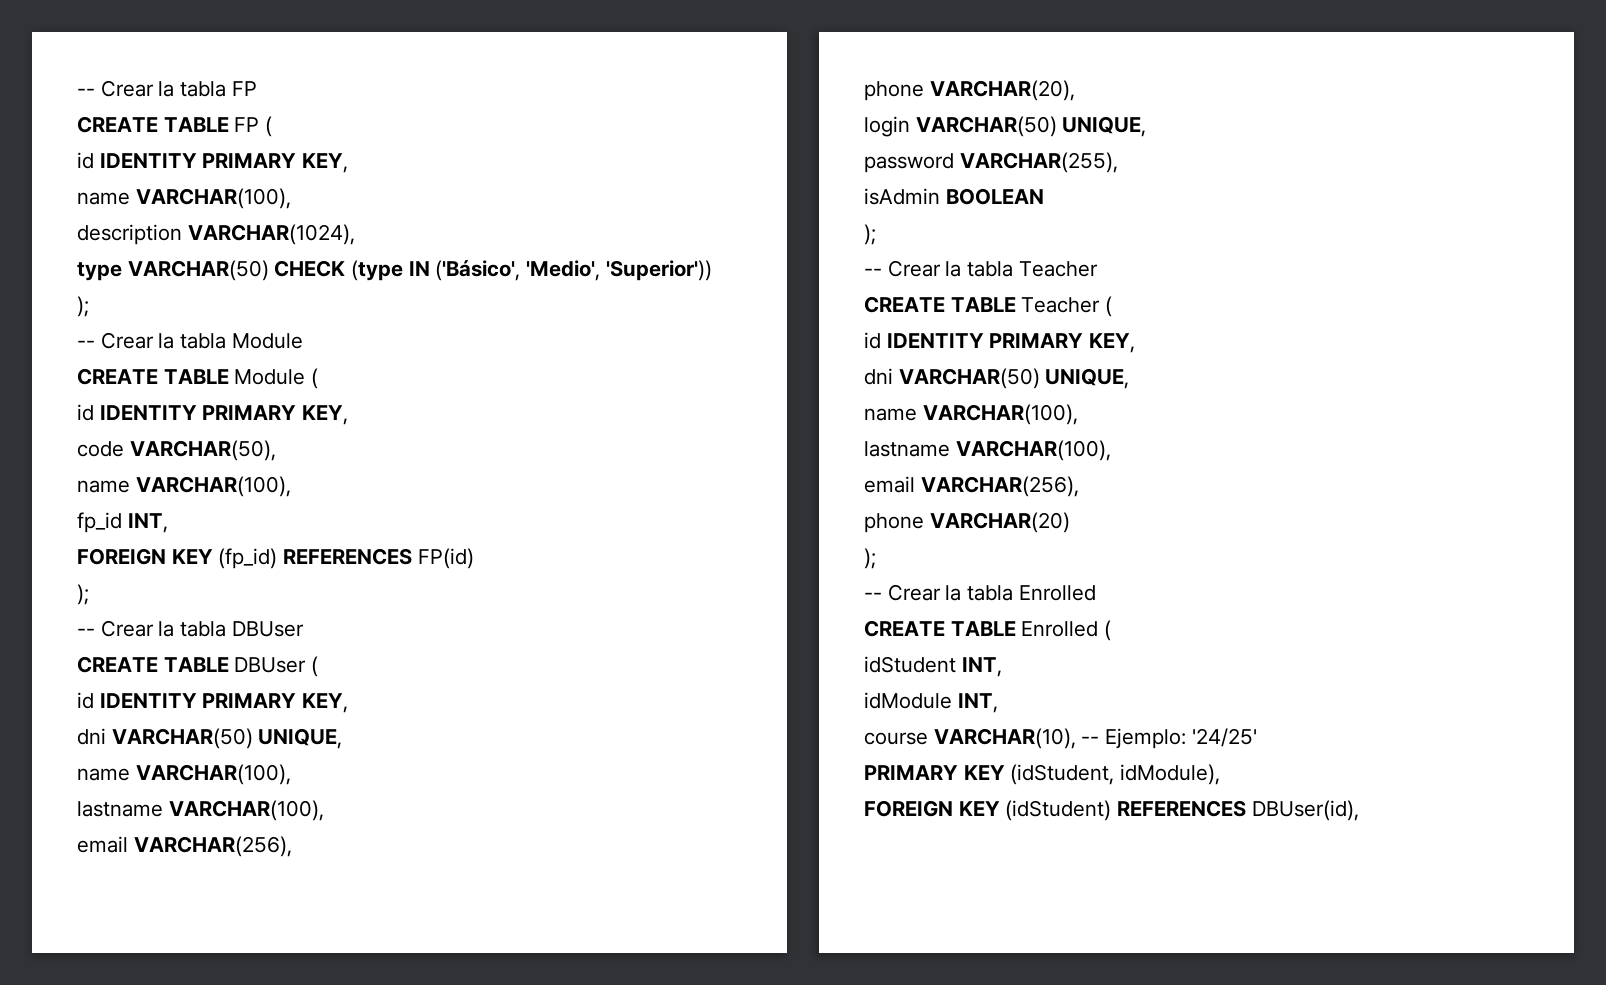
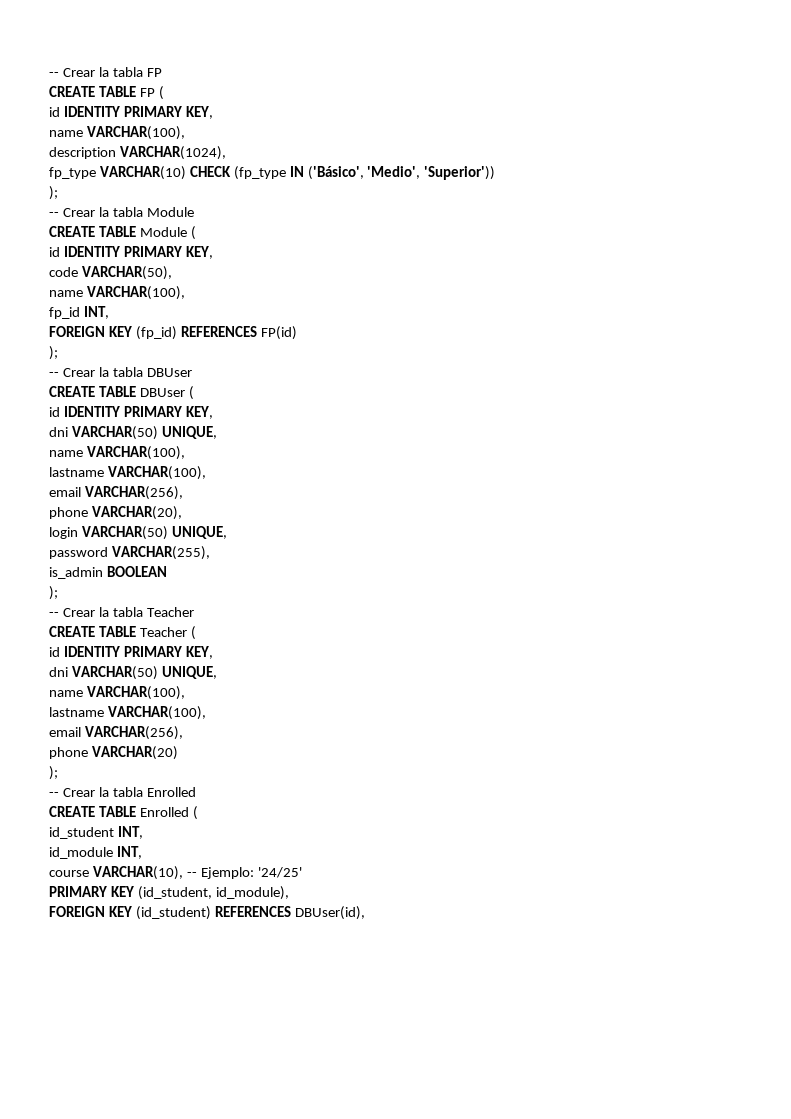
[77,260,404,281] type VARCHAR(50) CHECK (type -> [49,166,286,180] fp_type VARCHAR(10) CHECK (fp_type
[864,188,940,205] isAdmin -> [49,567,103,579] is_admin
[864,656,1002,677] [864,692,952,709] idStudent INT, // idModule -> [49,826,143,839] [49,847,113,859] id_student INT, // id_module
[1010,764,1221,785] [864,800,1112,821] (idStudent, idModule), // FOREIGN KEY (idStudent) -> [137,886,289,900] [49,906,211,920] (id_student, id_module), // FOREIGN KEY (id_student)

